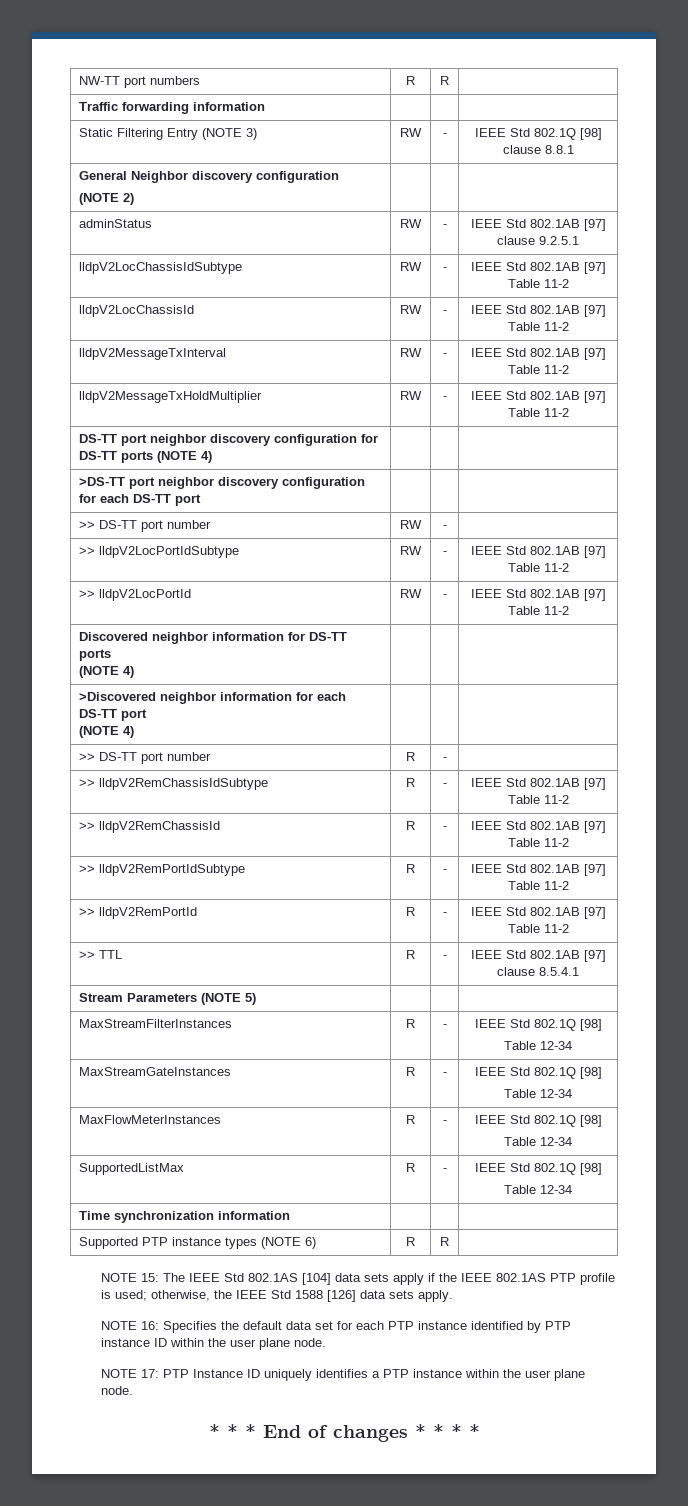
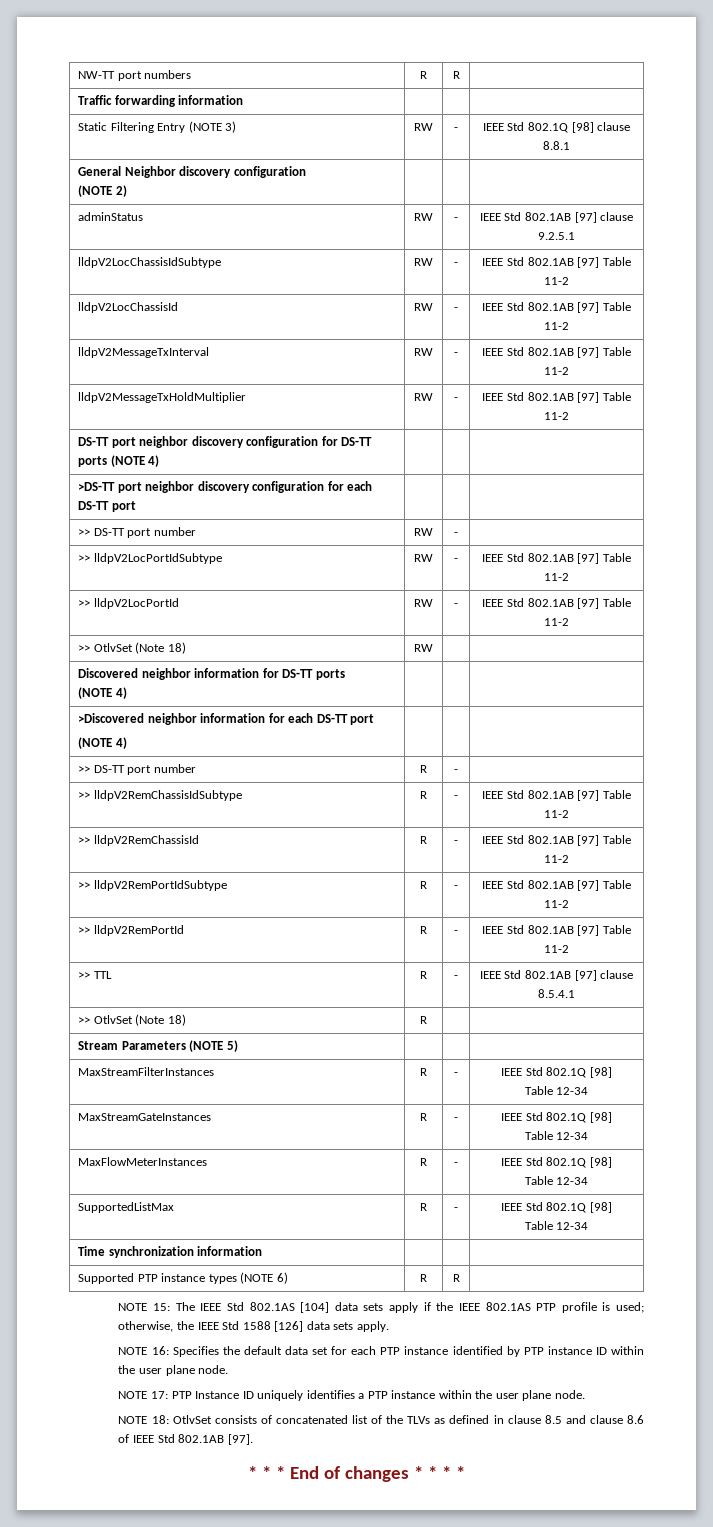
(569, 610) none -> [78,642,186,654] [414,644,433,652] // >> OtlvSet (Note 18) | RW | |
(579, 971) none -> [78,1014,186,1026] [420,1016,427,1024] // >> OtlvSet (Note 18) | R | |
(134, 1390) none -> [118,1415,644,1424] [118,1434,253,1445] // NOTE 18: OtlvSet consists of concatenated list of the TLVs as defined in clause 8.5 and clause 8.6 of IEEE Std 802.1AB [97].

